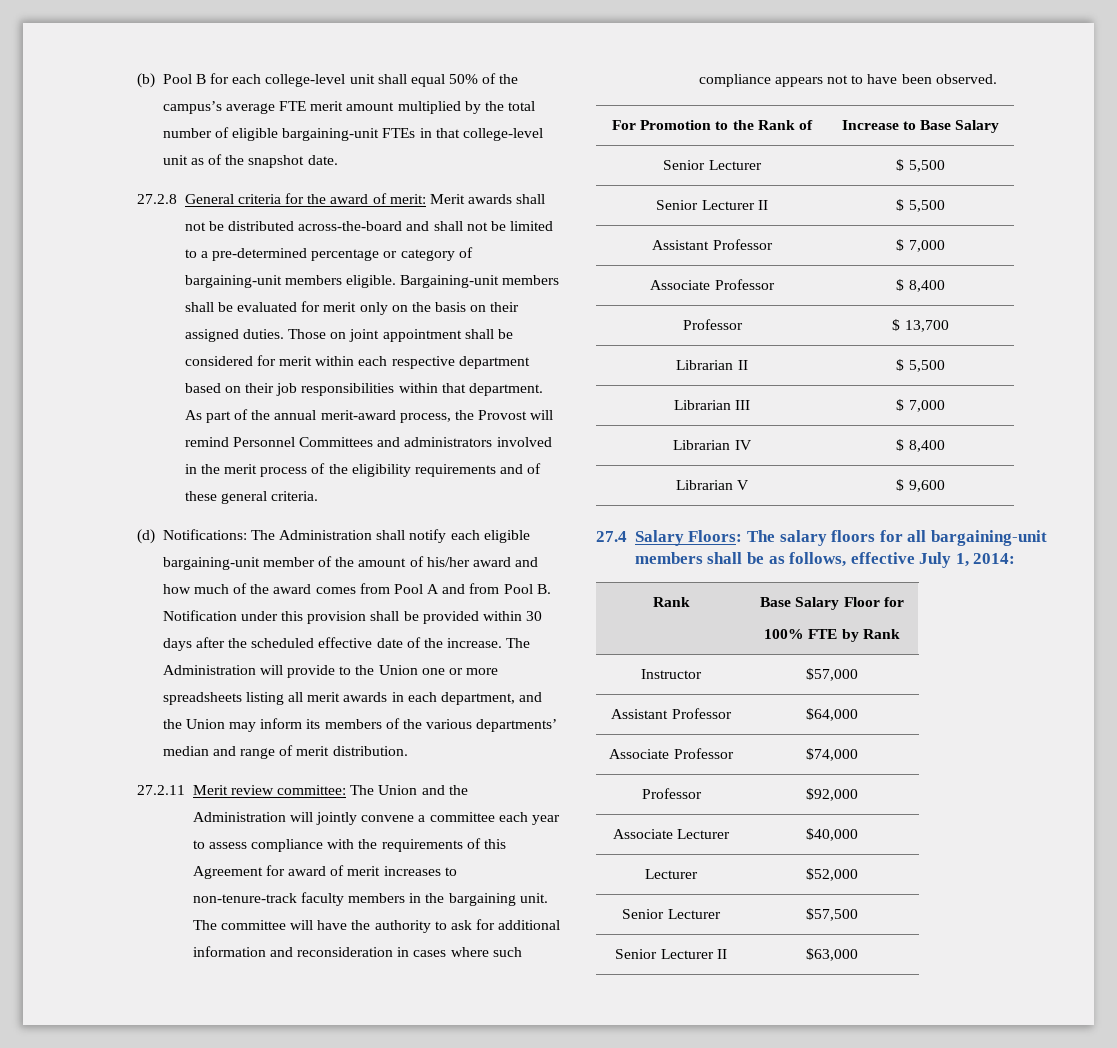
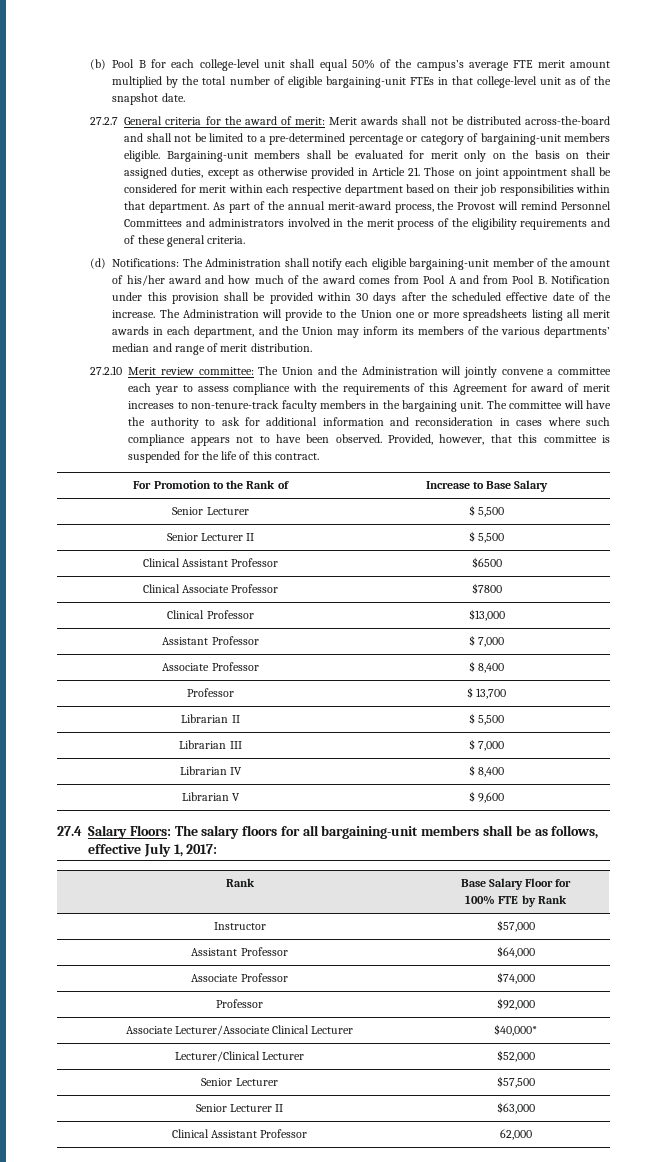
[136,194,177,204] 27.2.8 -> [90,117,119,125] 27.2.7
[242,329,284,339] duties. -> [171,167,421,179] duties, except as otherwise provided in Article 21.
[136,785,185,795] 27.2.11 -> [90,366,123,375] 27.2.10
(997, 79) none -> [388,434,611,445] [128,451,319,463] Provided, however, that this committee is suspended for the life of this contract.
(945, 206) none -> [142,558,279,567] [471,557,502,568] [142,584,279,593] [471,583,502,594] [167,610,254,619] [468,609,505,621] // Clinical Assistant Professor | $6500 // Clinical Associate Professor | $7800 // Clinical Professor | $13,000
[973,553,1016,564] 2014: -> [186,844,218,854] 2017:
[677,829,731,839] [806,828,858,841] Lecturer | $40,000 // -> [174,1025,354,1036] [494,1024,537,1036] [174,1051,260,1062] Lecturer/Associate Clinical Lecturer | $40,000* // Lecturer/Clinical
(858, 954) none -> [171,1129,308,1138] [499,1129,532,1140] // Clinical Assistant Professor | 62,000

